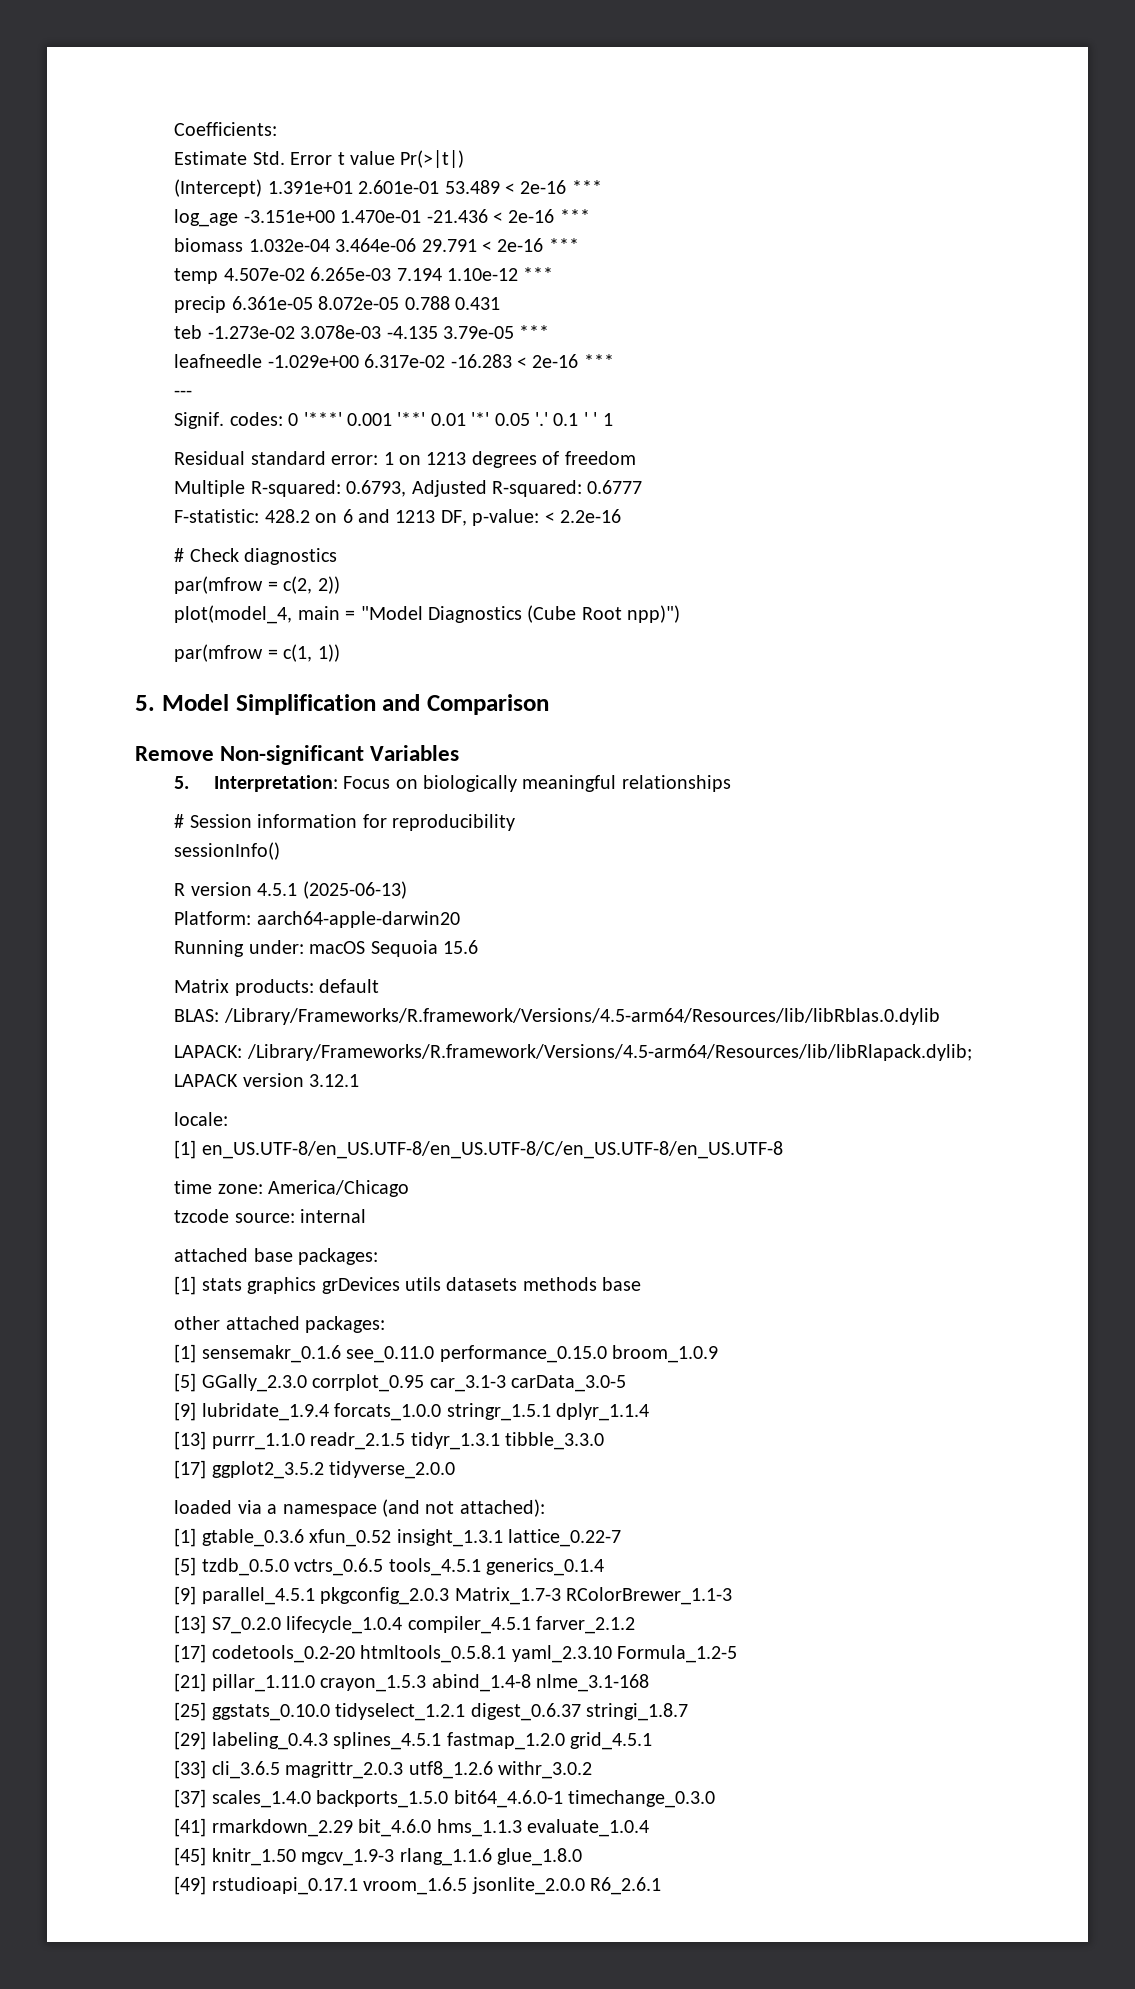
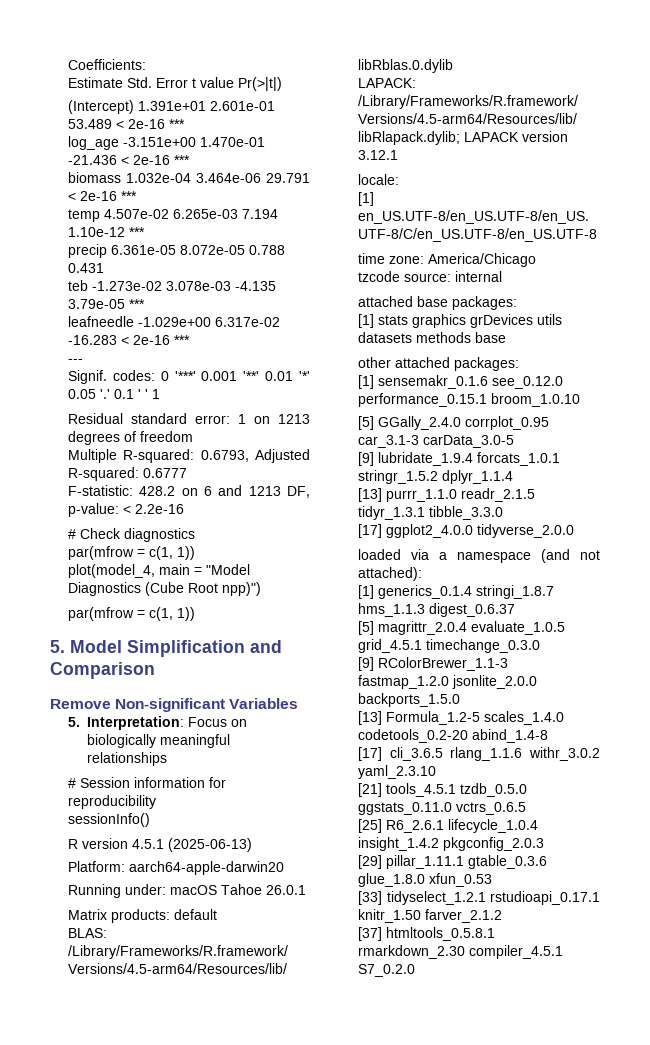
[283,576,340,594] c(2, 2)) -> [149,546,196,560] c(1, 1))
[370,940,478,957] Sequoia 15.6 -> [221,884,307,895] Tahoe 26.0.1
[346,1345,718,1363] [174,1373,307,1392] see_0.11.0 performance_0.15.0 broom_1.0.9 // [5] GGally_2.3.0 -> [492,376,564,389] [358,393,581,407] [358,416,462,430] see_0.12.0 performance_0.15.1 broom_1.0.10 // [5] GGally_2.4.0
[334,1403,551,1421] forcats_1.0.0 stringr_1.5.1 -> [477,452,561,466] [358,470,439,484] forcats_1.0.1 stringr_1.5.2
[211,1461,324,1479] ggplot2_3.5.2 -> [386,524,474,538] ggplot2_4.0.0
[201,1529,621,1547] [174,1557,604,1576] [174,1586,732,1605] [174,1615,635,1634] [174,1644,737,1663] [174,1673,649,1692] [174,1702,688,1721] [174,1731,652,1750] [174,1760,592,1779] [174,1789,715,1808] [174,1818,649,1837] [174,1847,582,1866] [174,1876,661,1895] gtable_0.3.6 xfun_0.52 insight_1.3.1 lattice_0.22-7 // [5] tzdb_0.5.0 vctrs_0.6.5 tools_4.5.1 generics_0.1.4 // [9] parallel_4.5.1 pkgconfig_2.0.3 Matrix_1.7-3 RColorBrewer_1.1-3 // [13] S7_0.2.0 lifecycle_1.0.4 compiler_4.5.1 farver_2.1.2 // [17] codetools_0.2-20 htmltools_0.5.8.1 yaml_2.3.10 Formula_1.2-5 // [21] pillar_1.11.0 crayon_1.5.3 abind_1.4-8 nlme_3.1-168 // [25] ggstats_0.10.0 tidyselect_1.2.1 digest_0.6.37 stringi_1.8.7 // [29] labeling_0.4.3 splines_4.5.1 fastmap_1.2.0 grid_4.5.1 // [33] cli_3.6.5 magrittr_2.0.3 utf8_1.2.6 withr_3.0.2 // [37] scales_1.4.0 backports_1.5.0 bit64_4.6.0-1 timechange_0.3.0 // [41] rmarkdown_2.29 bit_4.6.0 hms_1.1.3 evaluate_1.0.4 // [45] knitr_1.50 mgcv_1.9-3 rlang_1.1.6 glue_1.8.0 // [49] rstudioapi_0.17.1 vroom_1.6.5 jsonlite_2.0.0 R6_2.6.1 -> [378,585,555,599] [358,603,516,617] [358,621,566,635] [358,639,541,653] [358,657,509,671] [358,675,538,689] [358,693,461,707] [358,711,565,725] [358,729,549,743] [358,747,600,761] [358,765,437,779] [358,783,528,797] [358,802,527,815] [358,819,539,833] [358,837,545,851] [358,855,548,869] [358,873,493,887] [358,891,600,905] [358,909,503,923] [358,927,496,941] [358,945,564,959] [358,964,416,977] generics_0.1.4 stringi_1.8.7 hms_1.1.3 digest_0.6.37 // [5] magrittr_2.0.4 evaluate_1.0.5 grid_4.5.1 timechange_0.3.0 // [9] RColorBrewer_1.1-3 fastmap_1.2.0 jsonlite_2.0.0 backports_1.5.0 // [13] Formula_1.2-5 scales_1.4.0 codetools_0.2-20 abind_1.4-8 // [17] cli_3.6.5 rlang_1.1.6 withr_3.0.2 yaml_2.3.10 // [21] tools_4.5.1 tzdb_0.5.0 ggstats_0.11.0 vctrs_0.6.5 // [25] R6_2.6.1 lifecycle_1.0.4 insight_1.4.2 pkgconfig_2.0.3 // [29] pillar_1.11.1 gtable_0.3.6 glue_1.8.0 xfun_0.53 // [33] tidyselect_1.2.1 rstudioapi_0.17.1 knitr_1.50 farver_2.1.2 // [37] htmltools_0.5.8.1 rmarkdown_2.30 compiler_4.5.1 S7_0.2.0

